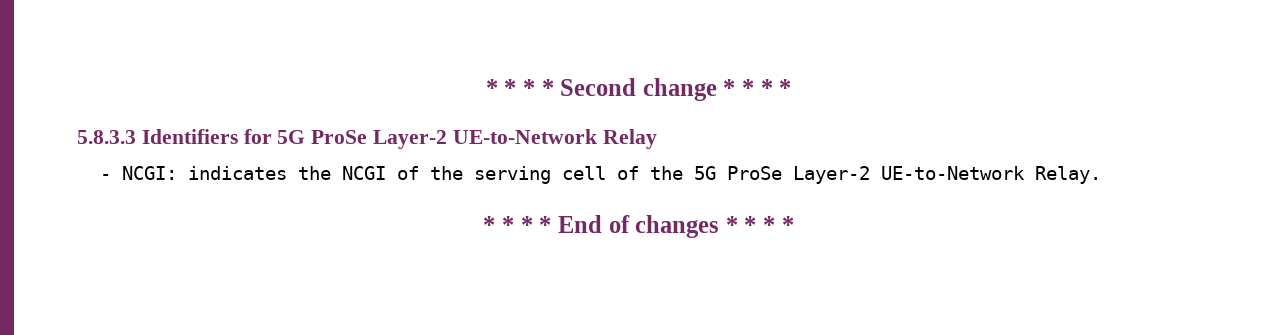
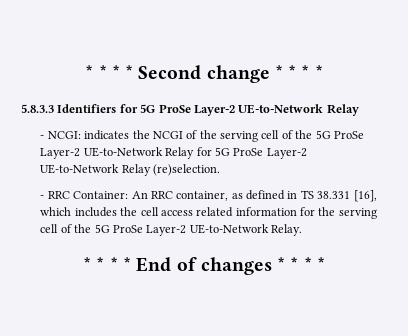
(1026, 173) none -> [165,147,307,159] [40,164,221,176] [40,190,377,202] [40,207,377,219] [40,224,269,236] Relay for 5G ProSe Layer-2 UE-to-Network Relay (re)selection. // - RRC Container: An RRC container, as defined in TS 38.331 [16], which includes the cell access related information for the serving cell of the 5G ProSe Layer-2 UE-to-Network

